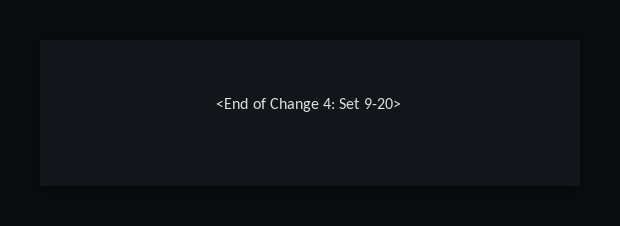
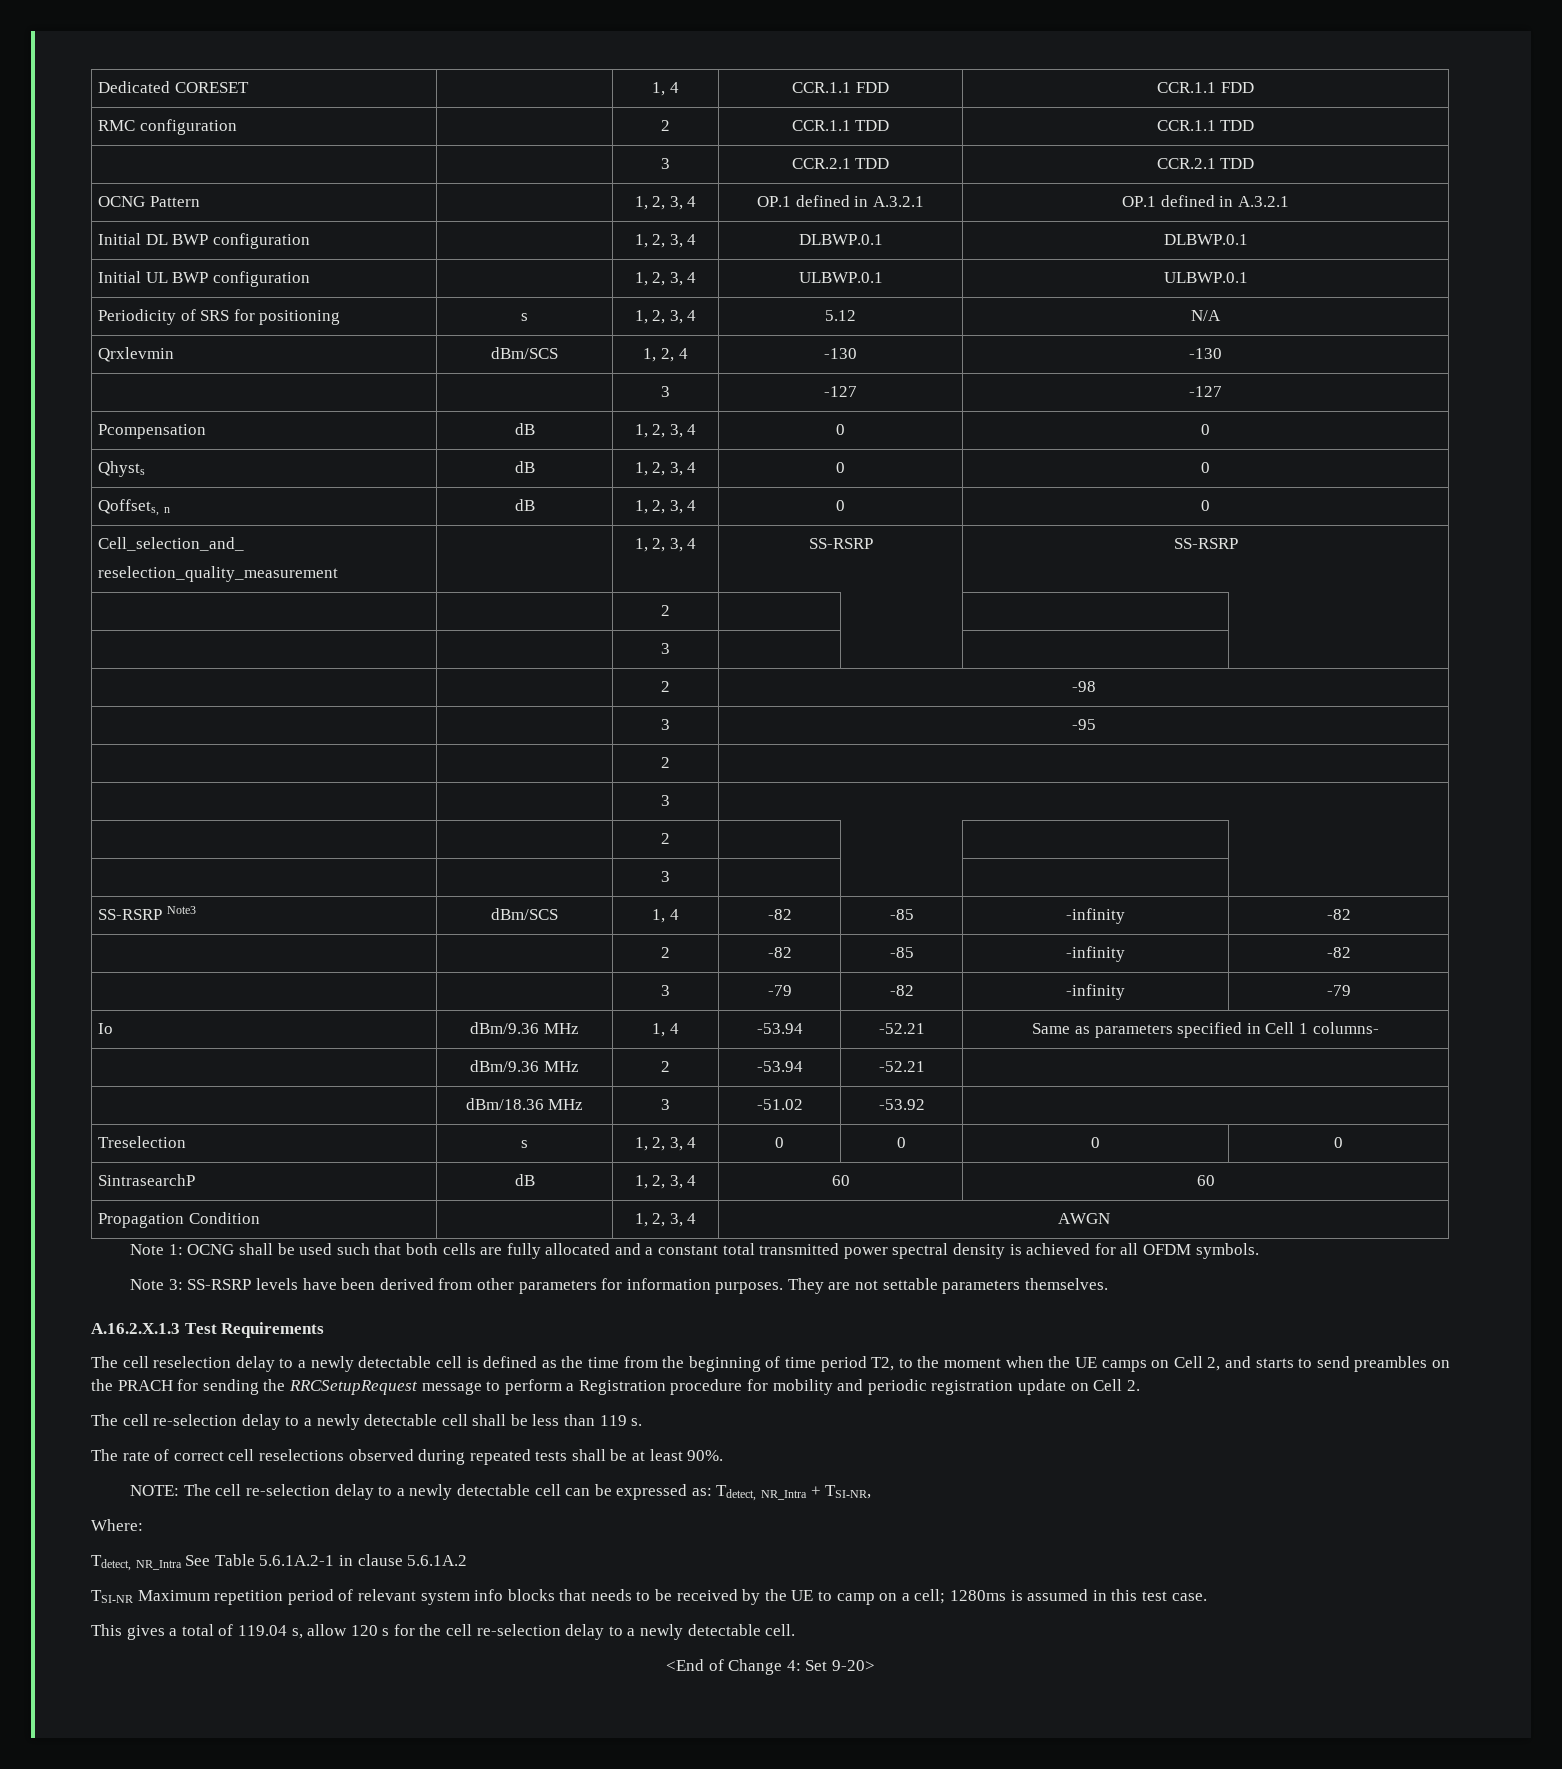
(216, 103) none -> [97,81,249,93] [652,82,679,96] [792,82,889,93] [1157,82,1254,93] [97,119,237,135] [661,120,670,131] [791,120,890,131] [1156,120,1255,131] [661,158,670,169] [791,158,890,169] [1156,158,1255,169] [97,196,200,207] [634,196,697,210] [757,195,924,207] [1122,195,1289,207] [97,233,310,249] [634,234,697,248] [798,234,883,245] [1163,234,1248,245] [97,271,310,287] [634,272,697,286] [798,272,883,283] [1163,272,1248,283] [97,309,341,325] [521,313,528,321] [634,310,697,324] [825,310,857,321] [1191,310,1221,321] [97,347,174,362] [491,347,558,359] [643,348,688,362] [824,348,858,359] [1189,348,1222,359] [661,386,670,397] [824,386,858,397] [1189,386,1222,397] [97,424,206,439] [514,423,535,435] [634,424,697,438] [836,424,846,435] [1201,424,1210,435] [97,461,145,477] [514,461,535,473] [634,462,697,476] [836,462,846,473] [1201,462,1210,473] [97,499,170,516] [514,499,535,511] [634,500,697,514] [836,500,846,511] [1201,500,1210,511] [97,537,244,551] [97,566,338,582] [634,538,697,552] [808,538,873,549] [1173,538,1238,549] [661,605,670,616] [661,643,670,654] [661,681,670,692] [1071,681,1096,692] [661,719,670,730] [1071,719,1096,730] [661,757,670,768] [661,795,670,806] [661,833,670,844] [661,871,670,882] [97,906,196,920] [491,908,558,920] [652,909,679,923] [767,909,792,920] [889,909,914,920] [1066,908,1125,924] [1326,909,1351,920] [661,947,670,958] [767,947,792,958] [889,947,914,958] [1066,946,1125,962] [1326,947,1351,958] [661,985,670,996] [767,985,792,996] [889,985,914,996] [1066,984,1125,1000] [1326,985,1351,996] [97,1023,113,1034] [470,1022,579,1034] [652,1023,679,1037] [756,1023,803,1034] [878,1023,925,1034] [1032,1022,1379,1038] [470,1060,579,1072] [661,1061,670,1072] [756,1061,803,1072] [878,1061,925,1072] [465,1098,584,1110] [661,1099,670,1110] [756,1099,803,1110] [878,1099,925,1110] [97,1136,186,1148] [521,1140,528,1148] [634,1137,697,1151] [775,1137,784,1148] [897,1137,906,1148] [1091,1137,1100,1148] [1334,1137,1343,1148] [97,1174,195,1186] [514,1174,535,1186] [634,1175,697,1189] [831,1175,850,1186] [1196,1175,1215,1186] [97,1212,260,1228] [634,1213,697,1227] [1057,1213,1110,1224] [130,1243,1259,1259] [130,1278,1108,1294] [91,1322,325,1338] [91,1356,1450,1372] [91,1379,1140,1395] [91,1414,643,1430] [91,1449,724,1465] [130,1484,872,1501] [91,1519,143,1531] [91,1554,468,1571] [91,1589,1207,1605] [91,1624,796,1640] Dedicated CORESET | | 1, 4 | CCR.1.1 FDD | CCR.1.1 FDD // RMC configuration | | 2 | CCR.1.1 TDD | CCR.1.1 TDD // | | 3 | CCR.2.1 TDD | CCR.2.1 TDD // OCNG Pattern | | 1, 2, 3, 4 | OP.1 defined in A.3.2.1 | OP.1 defined in A.3.2.1 // Initial DL BWP configuration | | 1, 2, 3, 4 | DLBWP.0.1 | DLBWP.0.1 // Initial UL BWP configuration | | 1, 2, 3, 4 | ULBWP.0.1 | ULBWP.0.1 // Periodicity of SRS for positioning | s | 1, 2, 3, 4 | 5.12 | N/A // Qrxlevmin | dBm/SCS | 1, 2, 4 | -130 | -130 // | | 3 | -127 | -127 // Pcompensation | dB | 1, 2, 3, 4 | 0 | 0 // Qhysts | dB | 1, 2, 3, 4 | 0 | 0 // Qoffsets, n | dB | 1, 2, 3, 4 | 0 | 0 // Cell_selection_and_ // reselection_quality_measurement | | 1, 2, 3, 4 | SS-RSRP | SS-RSRP // | | 2 | | | | // | | 3 | | | | // | | 2 | -98 // | | 3 | -95 // | | 2 | // | | 3 | // | | 2 | | | | // | | 3 | | | | // SS-RSRP Note3 | dBm/SCS | 1, 4 | -82 | -85 | -infinity | -82 // | | 2 | -82 | -85 | -infinity | -82 // | | 3 | -79 | -82 | -infinity | -79 // Io | dBm/9.36 MHz | 1, 4 | -53.94 | -52.21 | Same as parameters specified in Cell 1 columns- // | dBm/9.36 MHz | 2 | -53.94 | -52.21 | // | dBm/18.36 MHz | 3 | -51.02 | -53.92 | // Treselection | s | 1, 2, 3, 4 | 0 | 0 | 0 | 0 // SintrasearchP | dB | 1, 2, 3, 4 | 60 | 60 // Propagation Condition | | 1, 2, 3, 4 | AWGN // Note 1: OCNG shall be used such that both cells are fully allocated and a constant total transmitted power spectral density is achieved for all OFDM symbols. // Note 3: SS-RSRP levels have been derived from other parameters for information purposes. They are not settable parameters themselves. // A.16.2.X.1.3 Test Requirements // The cell reselection delay to a newly detectable cell is defined as the time from the beginning of time period T2, to the moment when the UE camps on Cell 2, and starts to send preambles on the PRACH for sending the RRCSetupRequest message to perform a Registration procedure for mobility and periodic registration update on Cell 2. // The cell re-selection delay to a newly detectable cell shall be less than 119 s. // The rate of correct cell reselections observed during repeated tests shall be at least 90%. // NOTE: The cell re-selection delay to a newly detectable cell can be expressed as: Tdetect, NR_Intra + TSI-NR, // Where: // Tdetect, NR_Intra See Table 5.6.1A.2-1 in clause 5.6.1A.2 // TSI-NR Maximum repetition period of relevant system info blocks that needs to be received by the UE to camp on a cell; 1280ms is assumed in this test case. // This gives a total of 119.04 s, allow 120 s for the cell re-selection delay to a newly detectable cell. //

